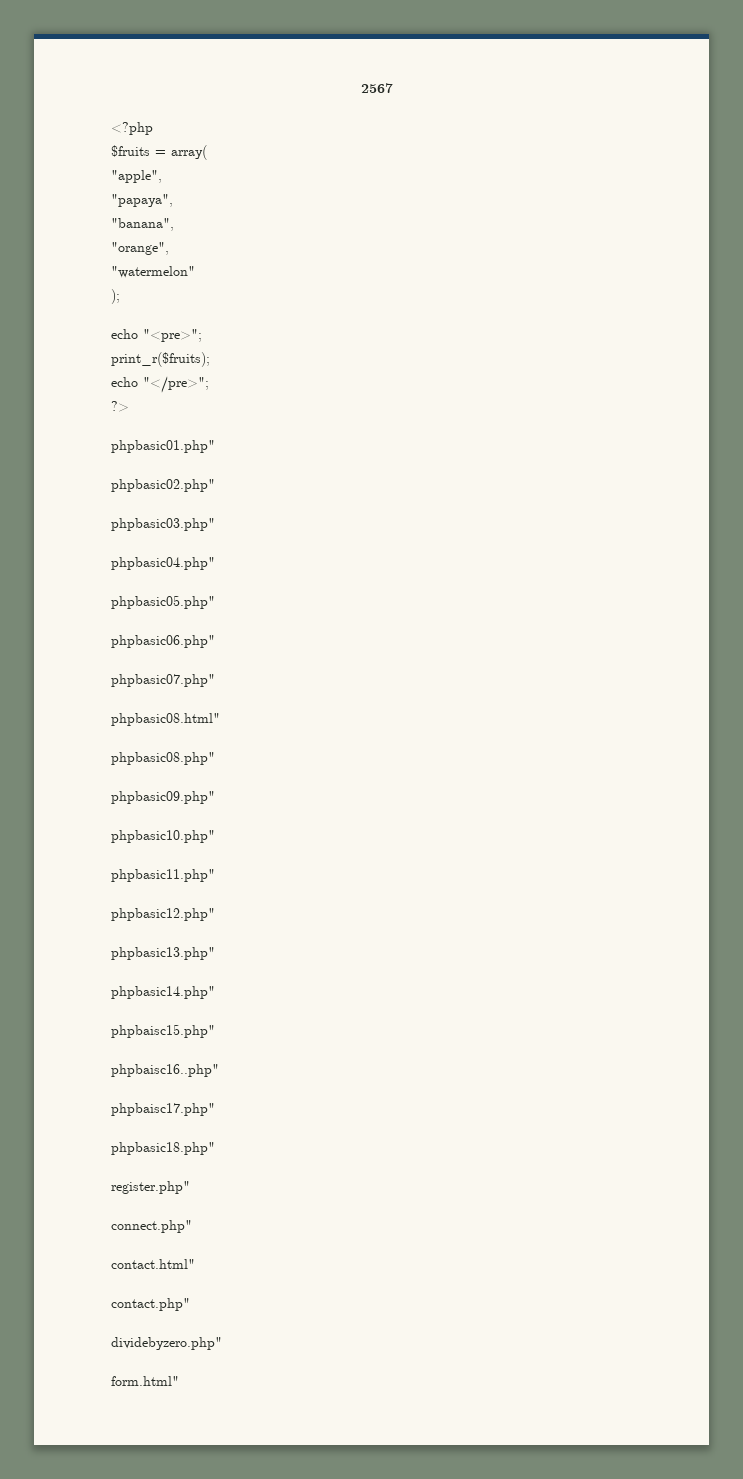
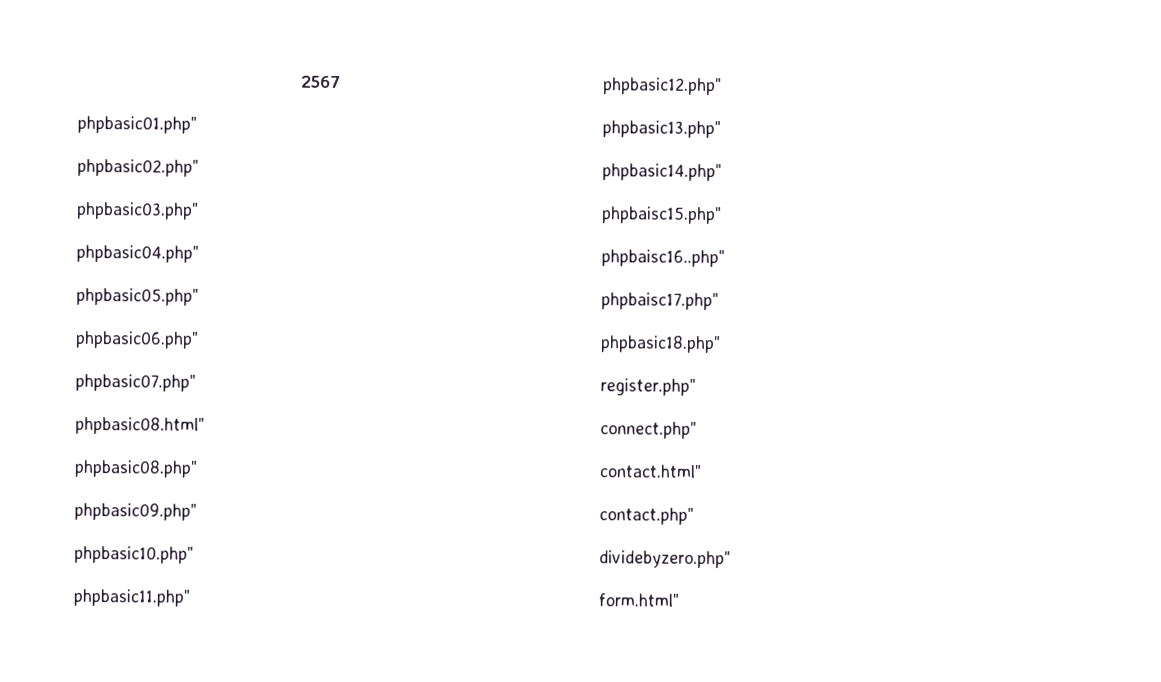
[111,122,153,135] [111,145,207,160] [111,170,162,183] [111,194,173,207] [111,218,174,231] [111,242,169,255] [111,266,195,278] [111,289,120,304] [111,329,202,342] [111,352,210,367] [111,376,209,393] [111,401,129,412] // <?php // $fruits = array( // "apple", // "papaya", // "banana", // "orange", // "watermelon" // ); // echo "<pre>"; // print_r($fruits); // echo "</pre>"; // ?> -> (341, 82) none

